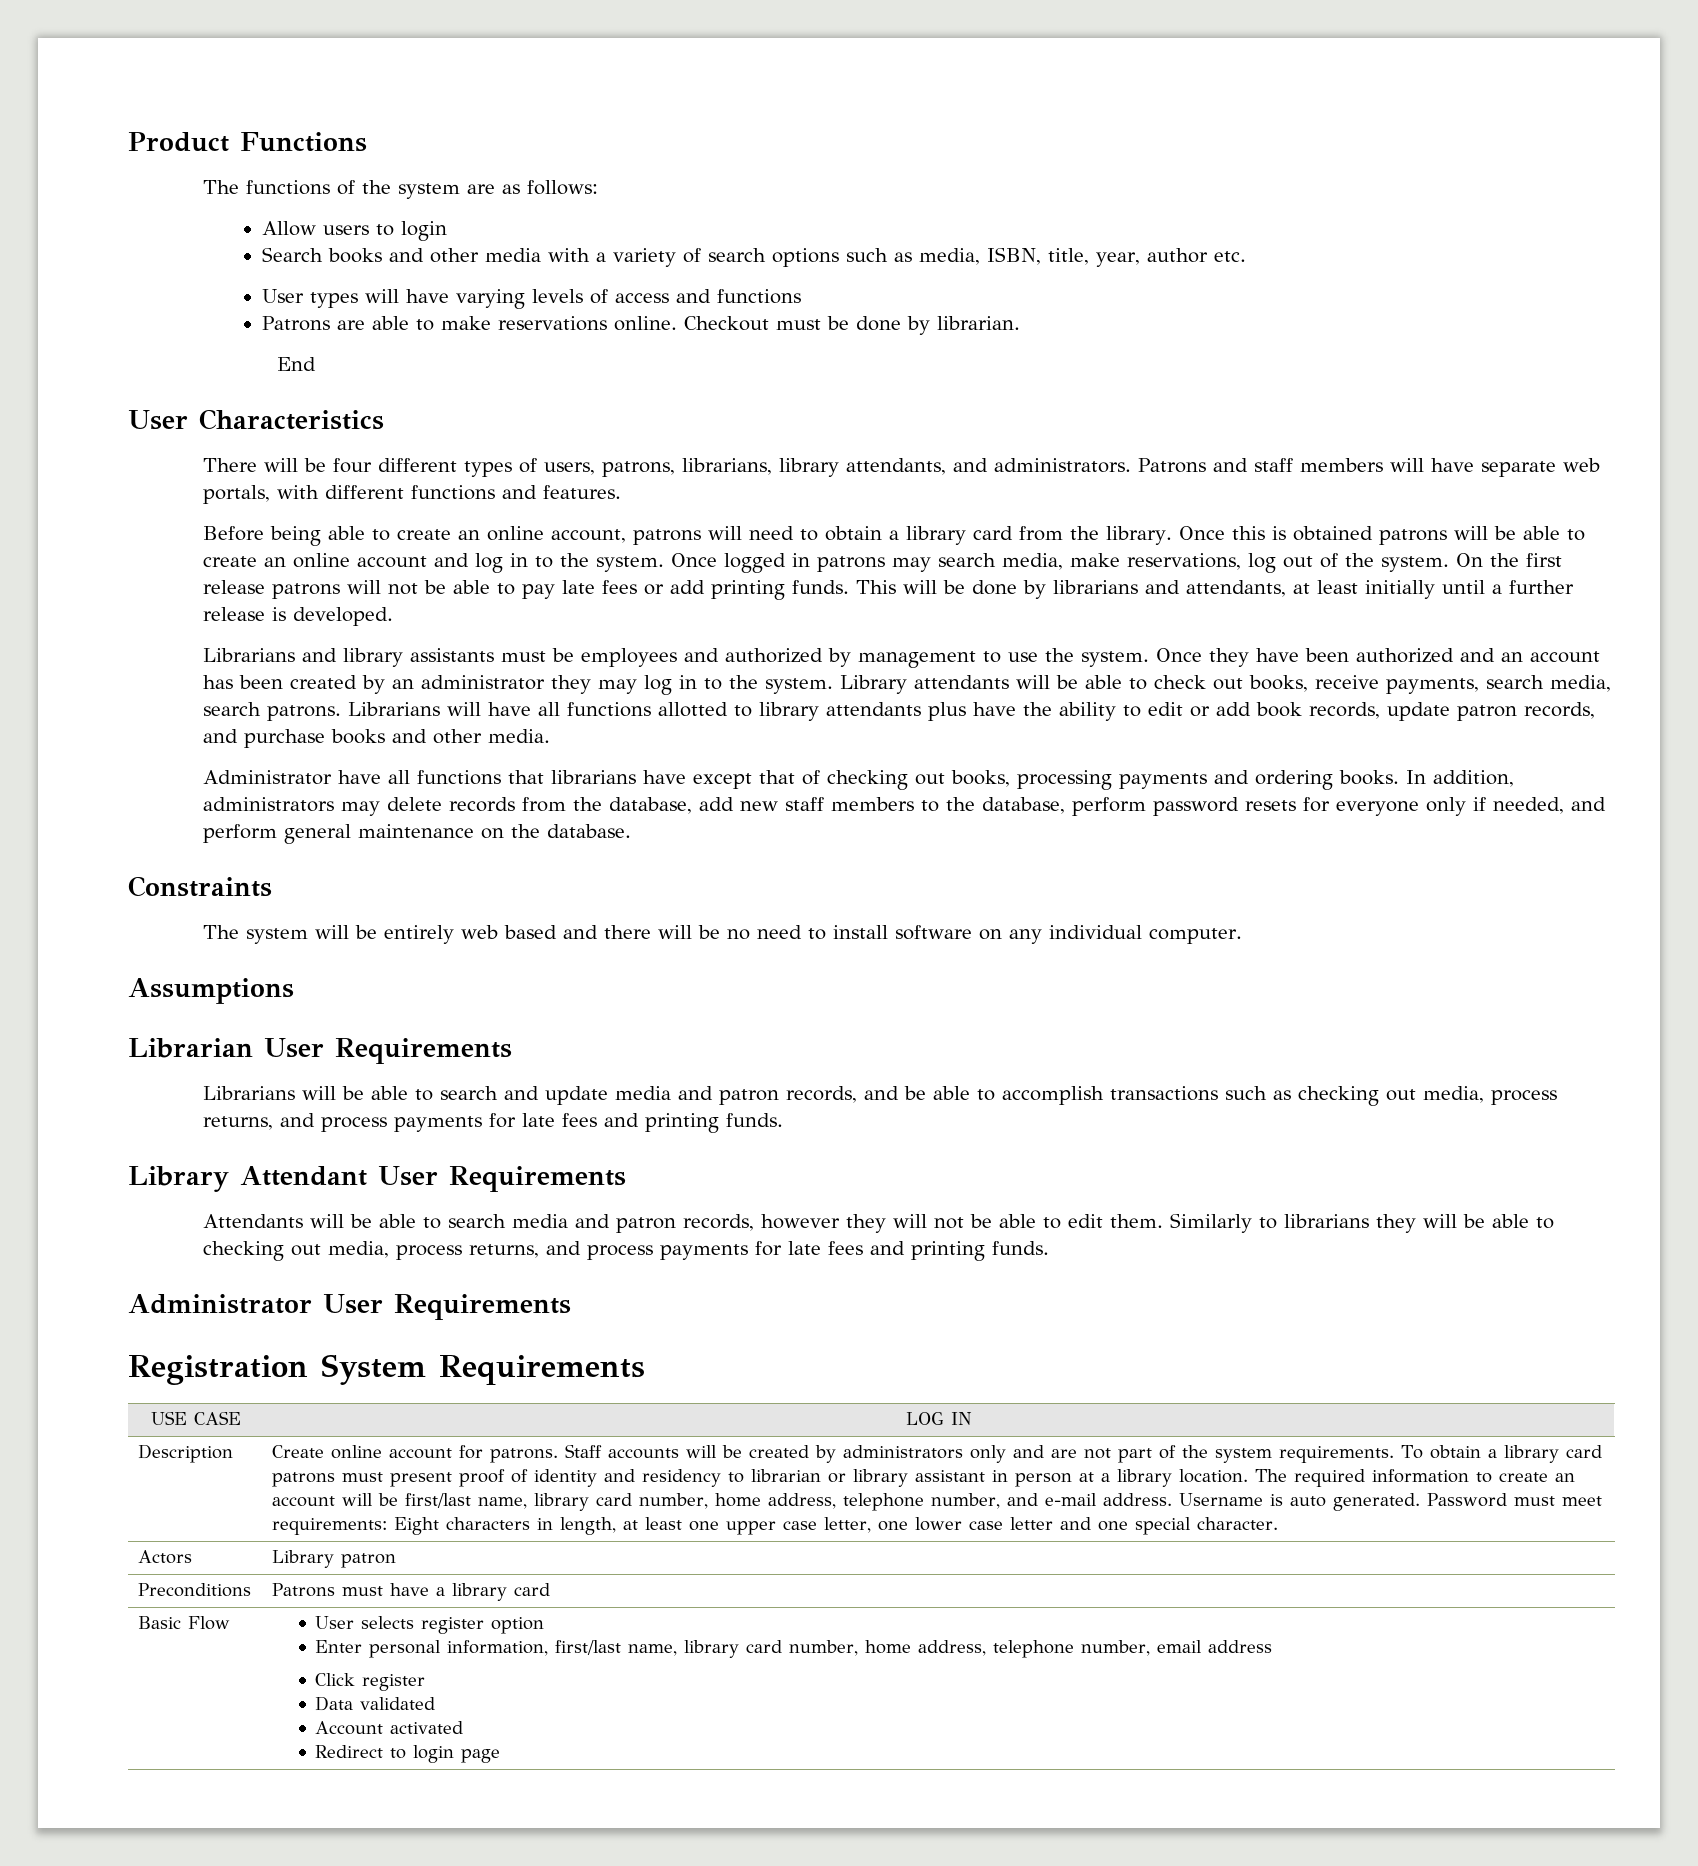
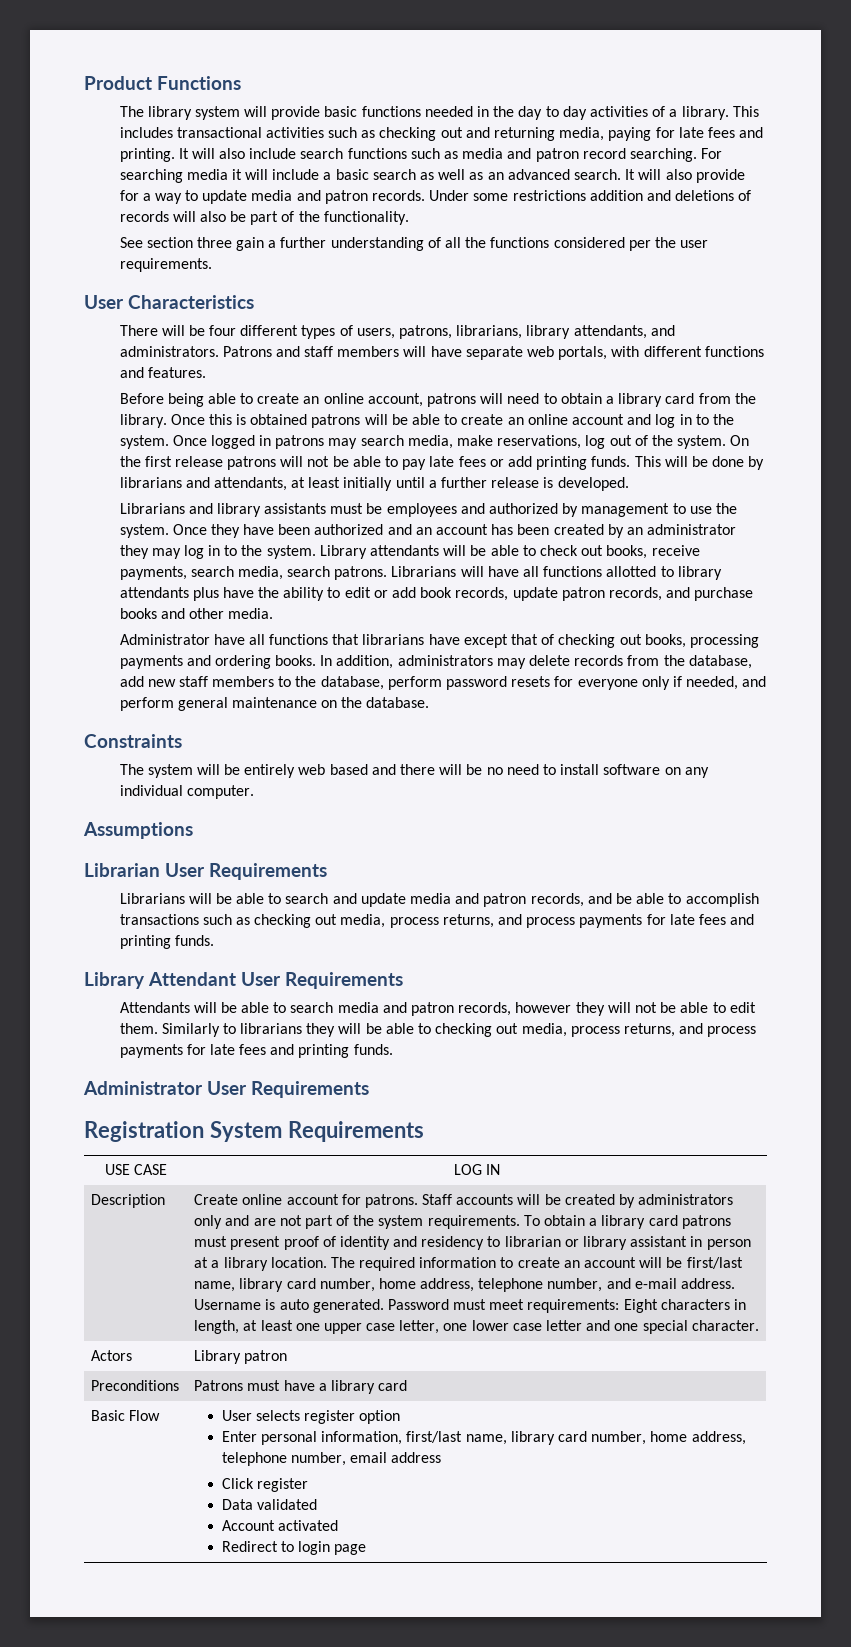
[245,180,598,199] [262,221,448,241] [262,247,1247,267] [262,289,802,309] [262,316,1021,335] [277,357,317,371] functions of the system are as follows: // Allow users to login // Search books and other media with a variety of search options such as media, ISBN, title, year, author etc. // User types will have varying levels of access and functions // Patrons are able to make reservations online. Checkout must be done by librarian. // End -> [147,106,759,120] [119,127,764,141] [119,148,723,162] [119,169,745,183] [119,190,752,204] [119,211,409,225] [119,237,709,251] [119,258,212,272] library system will provide basic functions needed in the day to day activities of a library. This includes transactional activities such as checking out and returning media, paying for late fees and printing. It will also include search functions such as media and patron record searching. For searching media it will include a basic search as well as an advanced search. It will also provide for a way to update media and patron records. Under some restrictions addition and deletions of records will also be part of the functionality. // See section three gain a further understanding of all the functions considered per the user requirements.

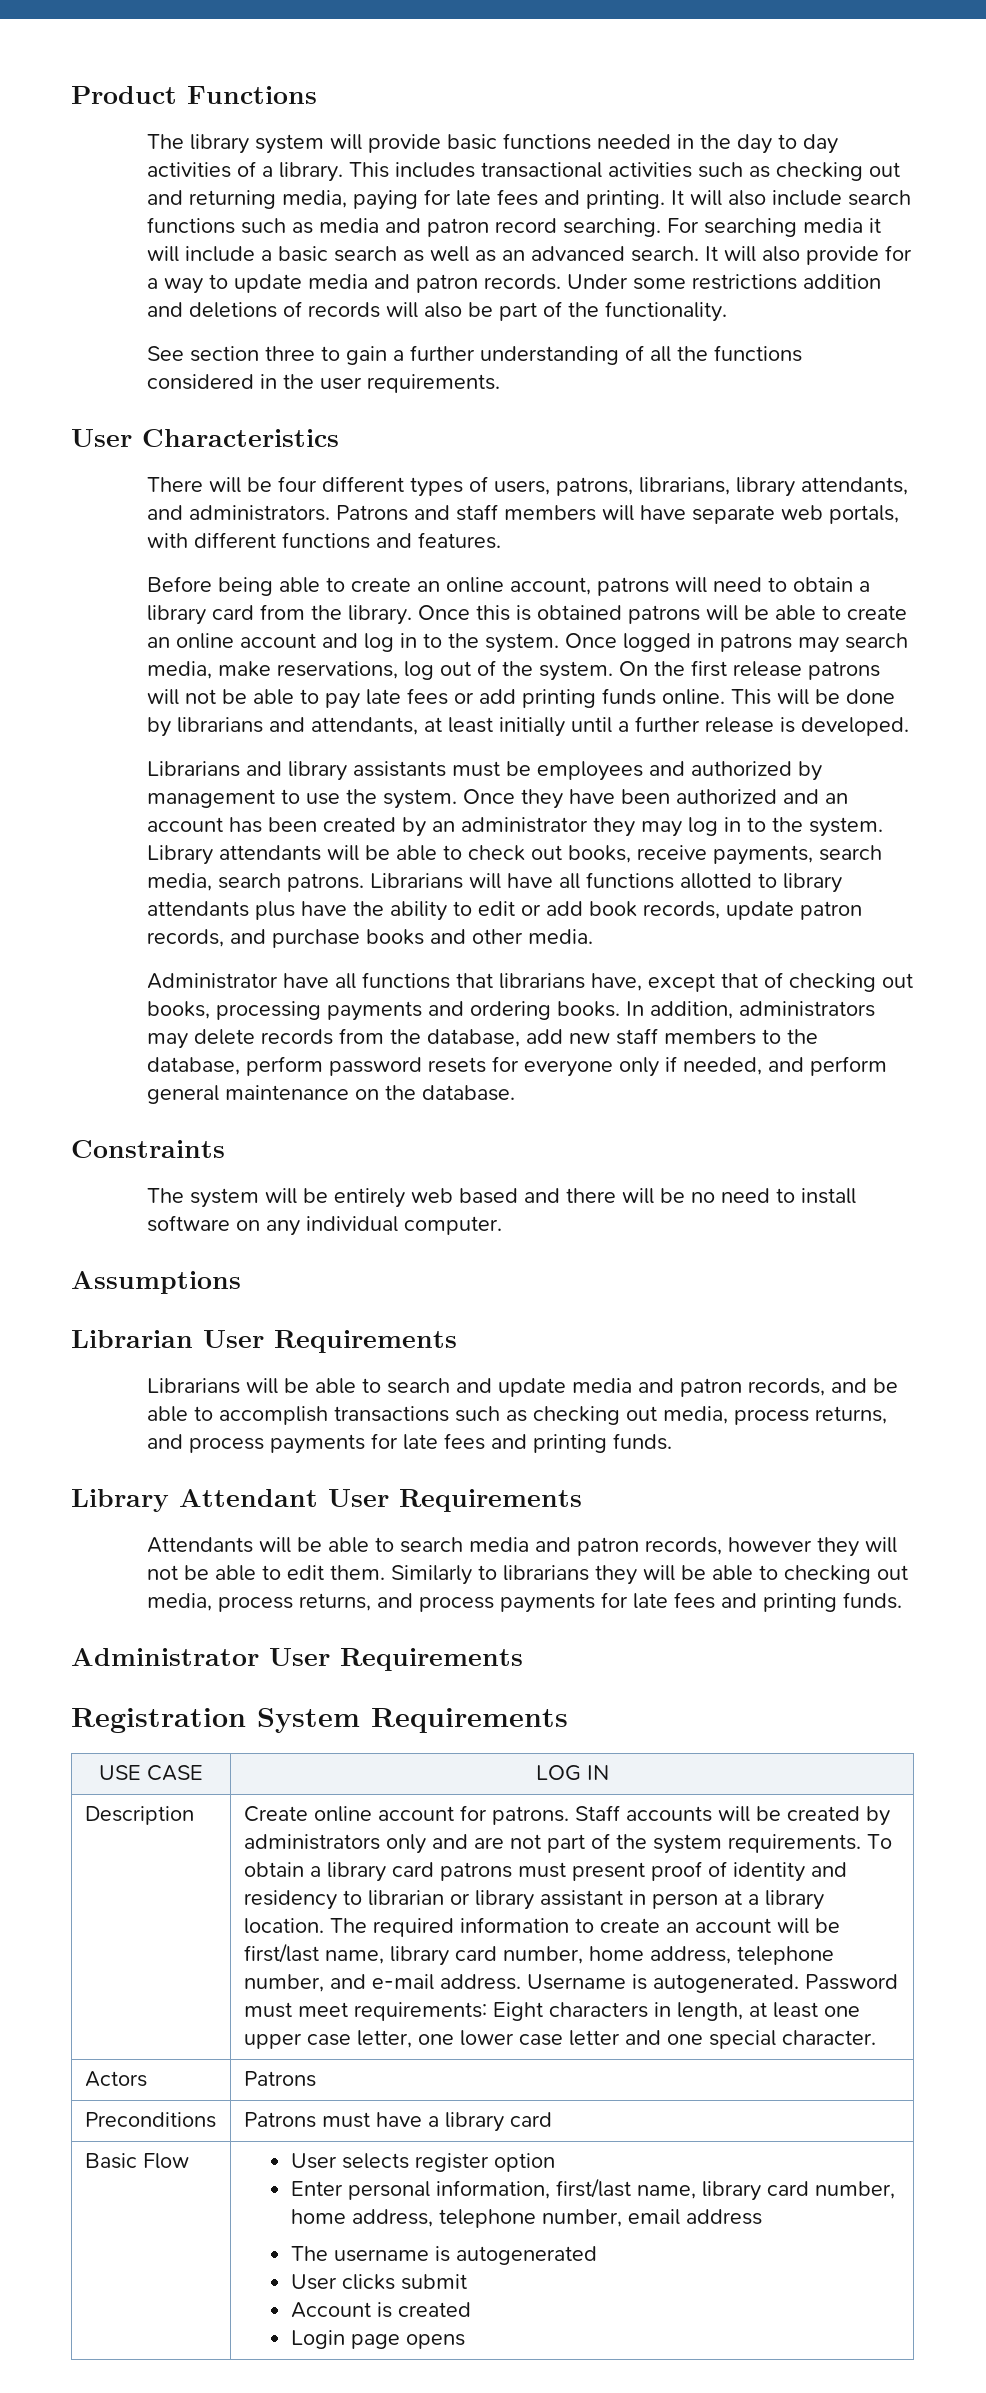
(232, 242) none -> [321,346,341,361] to
[628,240,651,251] per -> [260,374,278,389] in
[591,456,631,467] funds. -> [602,688,726,705] funds online.
[428,634,460,645] have -> [591,973,643,991] have,
[279,1299,384,1313] auto generated. -> [652,1974,799,1993] autogenerated.
[194,1350,288,1364] Library patron -> [243,2071,316,2087] Patrons
[221,1478,309,1492] [221,1499,318,1510] [221,1520,339,1531] [221,1541,367,1555] Click register // Data validated // Account activated // Redirect to login page -> [290,2246,597,2265] [290,2274,467,2290] [290,2302,471,2318] [290,2330,465,2349] The username is autogenerated // User clicks submit // Account is created // Login page opens

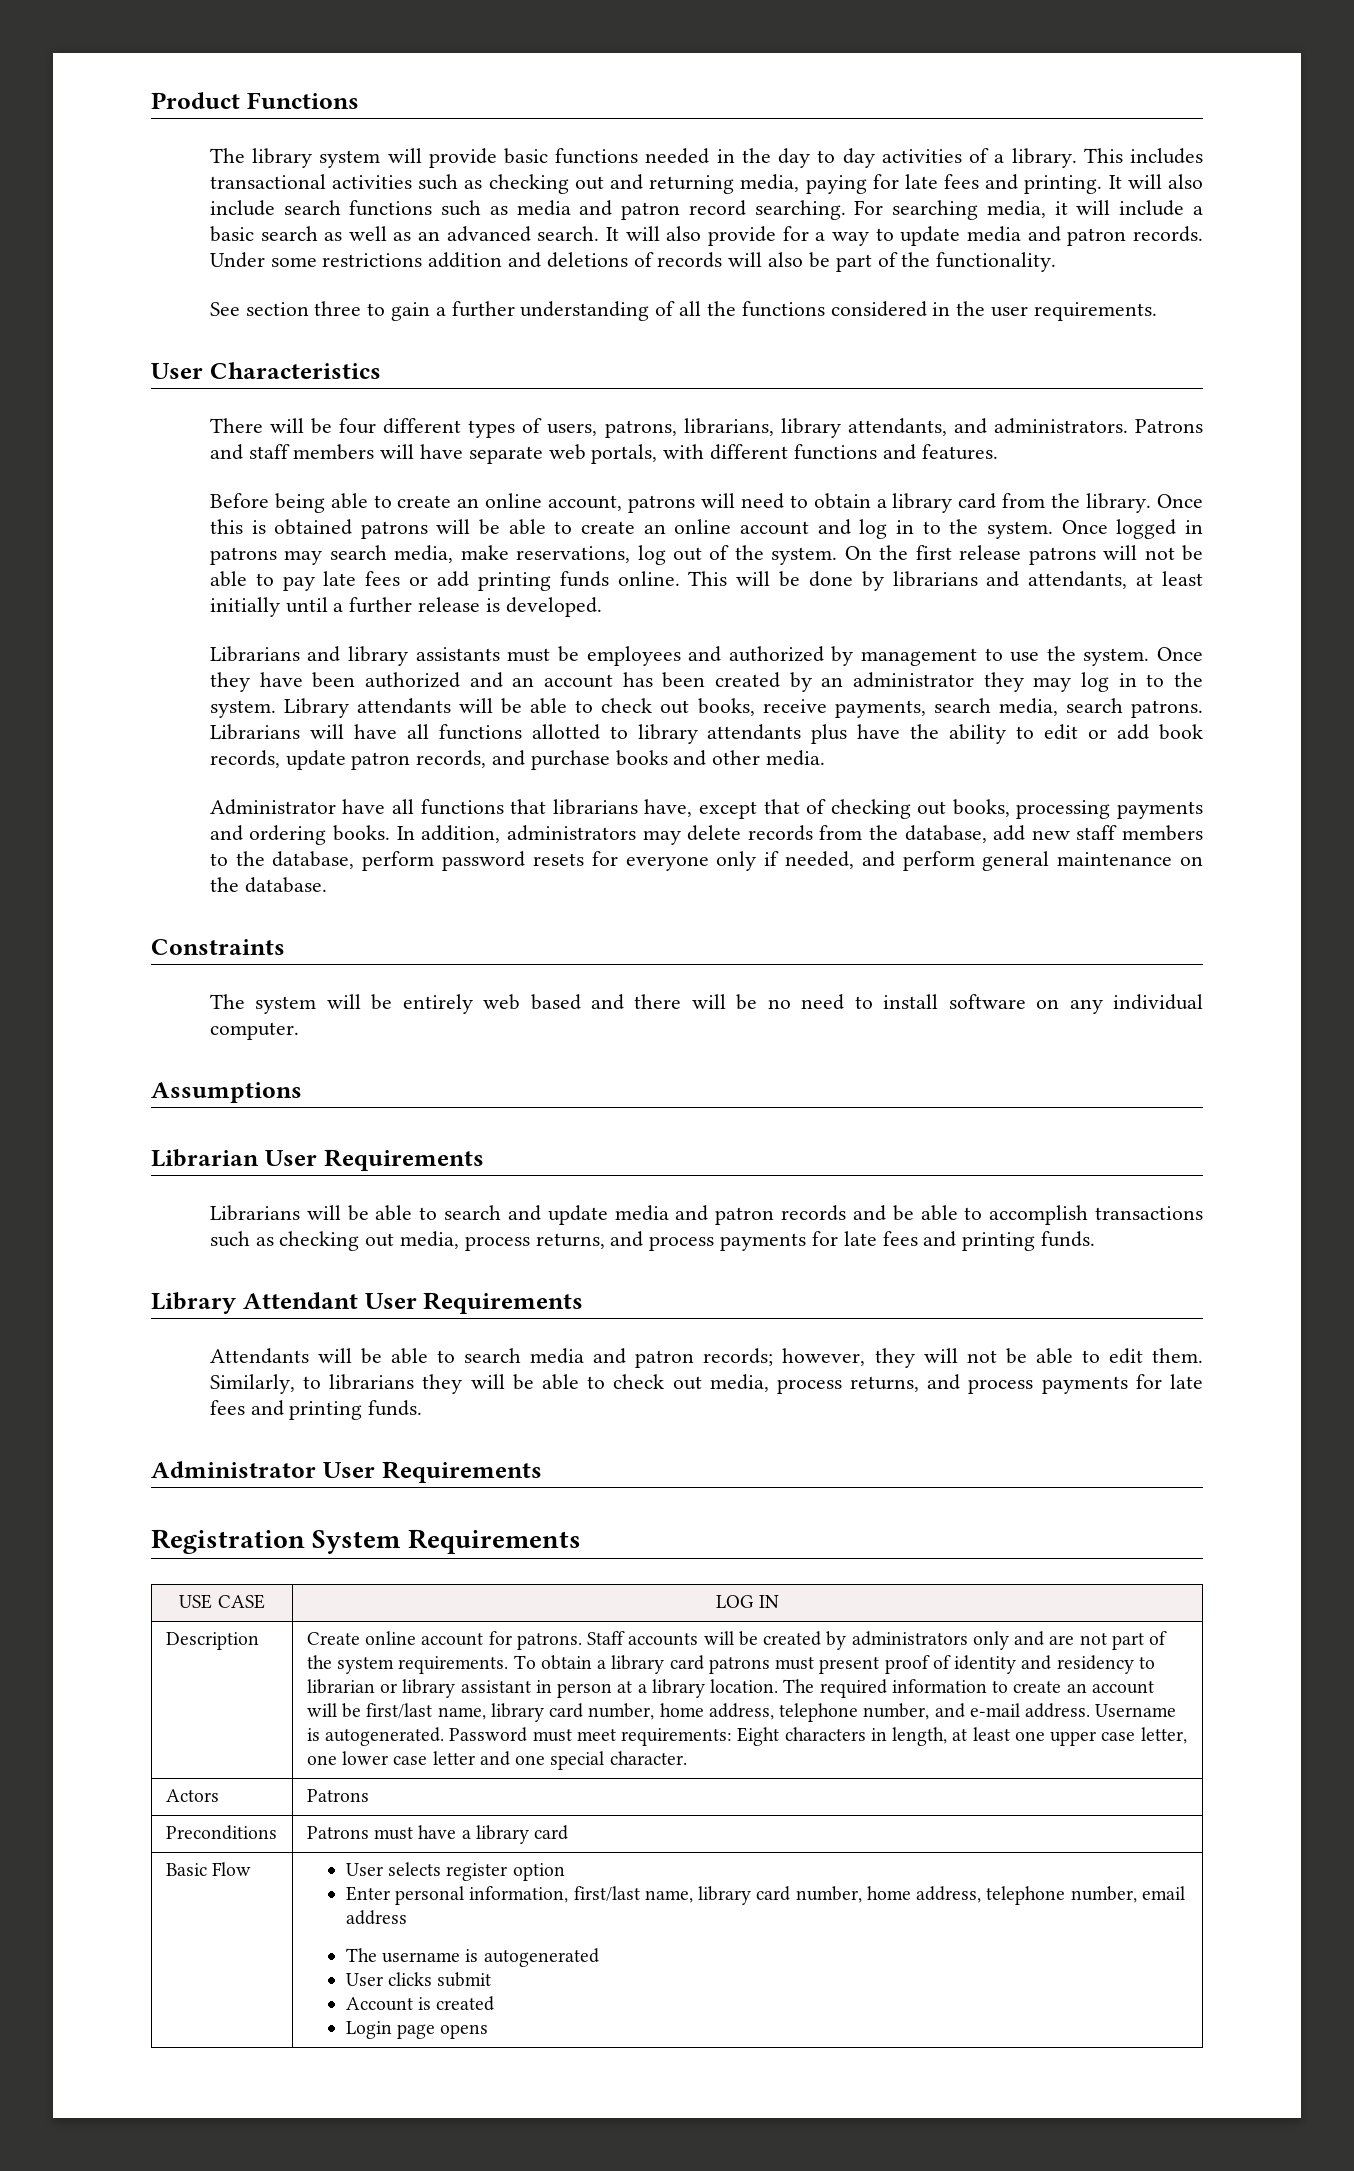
[803,218,864,233] media -> [986,200,1046,218] media,
[748,1378,826,1396] records, -> [781,1205,847,1221] records
[645,1537,813,1555] records, however -> [703,1348,866,1366] records; however,
[391,1565,473,1585] Similarly -> [209,1374,295,1394] Similarly,
[784,1565,872,1584] checking -> [613,1374,665,1389] check

